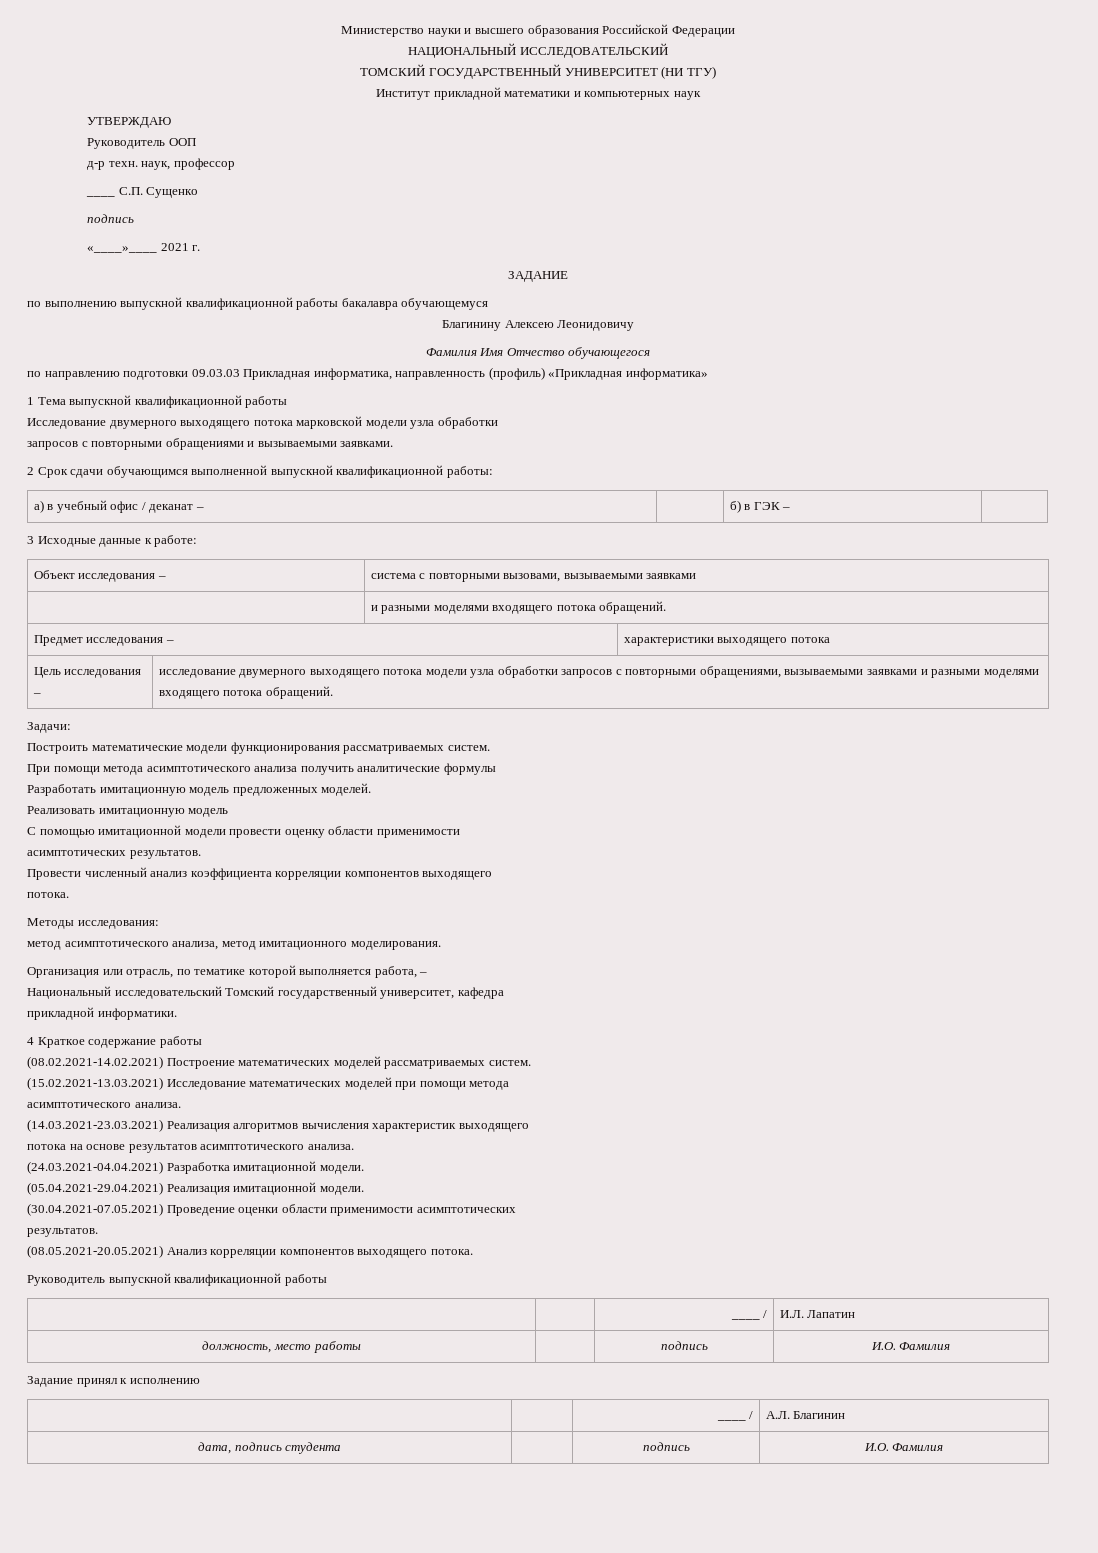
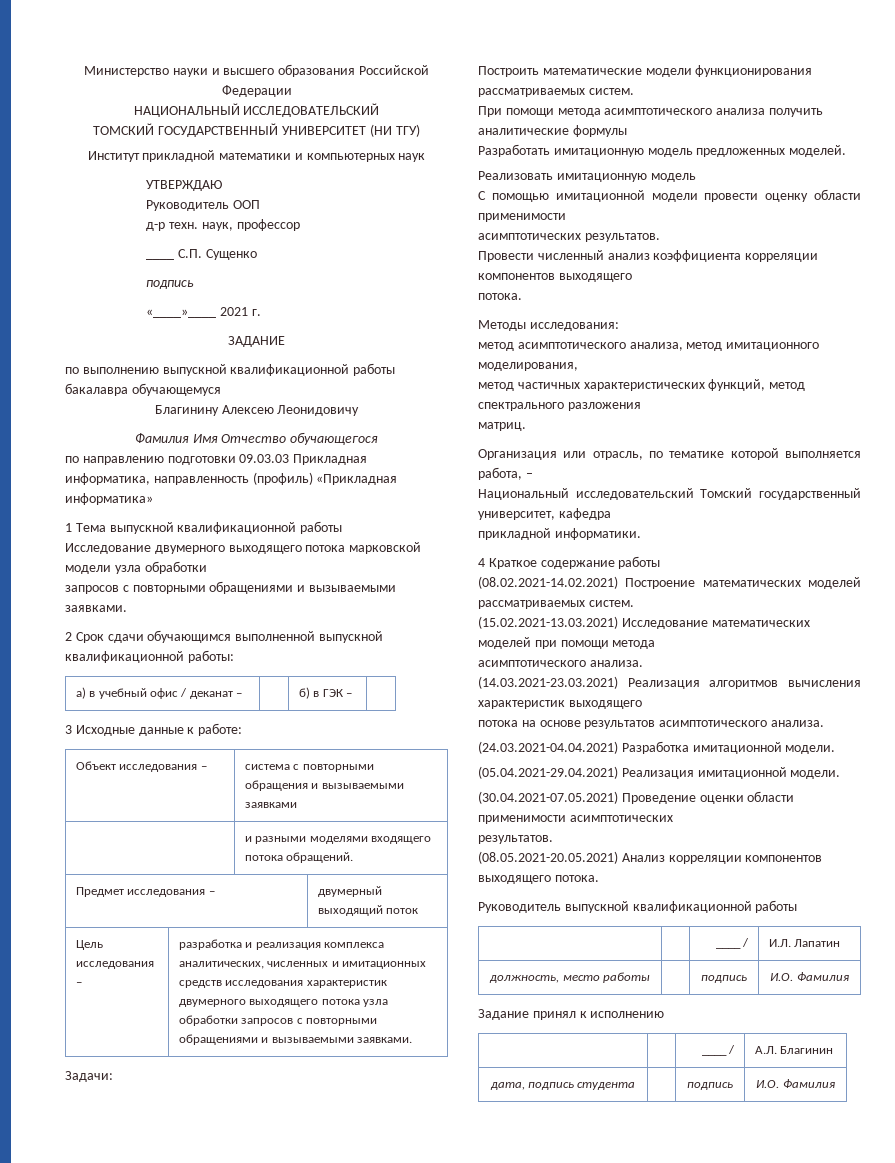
[503,573,561,582] вызовами, -> [244,780,319,791] обращения и
[623,637,830,646] характеристики выходящего потока -> [317,886,382,897] [317,905,419,916] двумерный выходящий поток
[158,669,467,678] исследование двумерного выходящего потока модели -> [178,939,384,950] [178,961,426,969] [178,980,387,988] [178,999,360,1007] разработка и реализация комплекса аналитических, численных и имитационных средств исследования характеристик двумерного выходящего потока
[699,666,1039,678] [158,686,333,699] обращениями, вызываемыми заявками и разными моделями входящего потока обращений. -> [178,1034,412,1045] обращениями и вызываемыми заявками.
[350,941,441,950] моделирования. -> [478,362,578,371] [478,379,806,391] [478,402,641,411] [478,422,526,431] моделирования, // метод частичных характеристических функций, метод спектрального разложения // матриц.

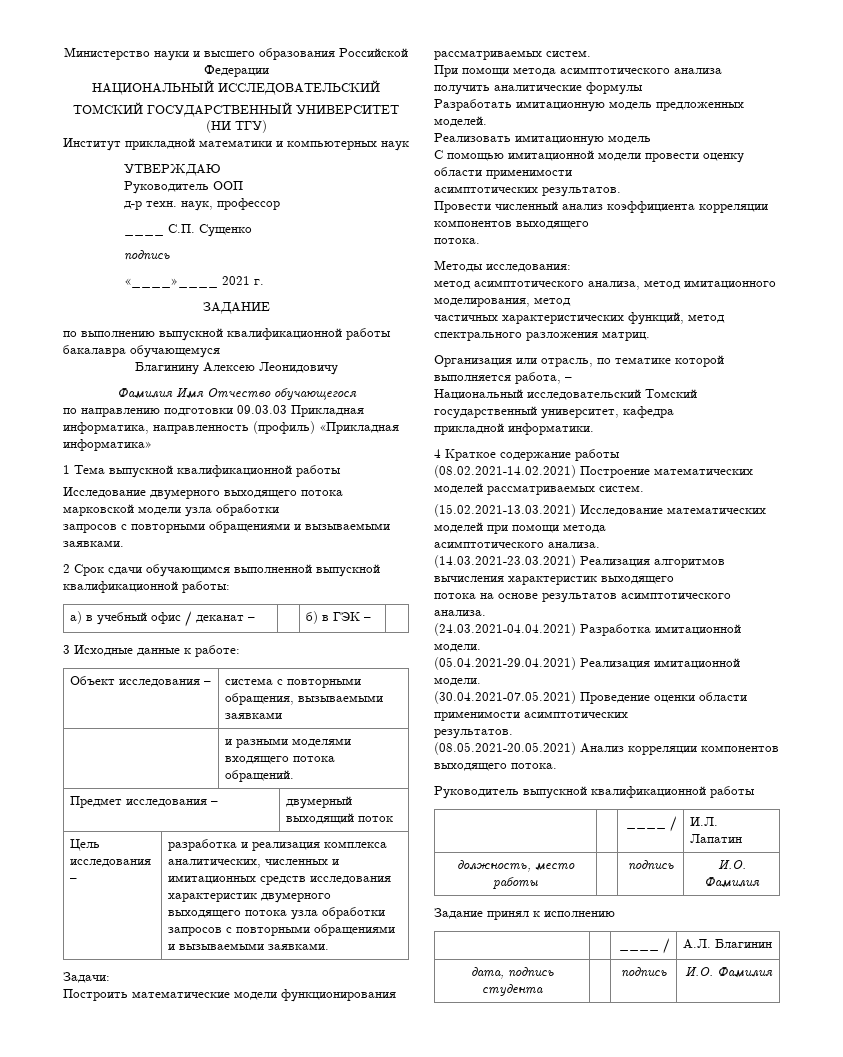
[244,780,319,791] обращения и -> [225,693,295,705] обращения,
[478,382,514,391] // метод -> [534,297,571,306] метод //
(641, 406) // -> (598, 336) none

